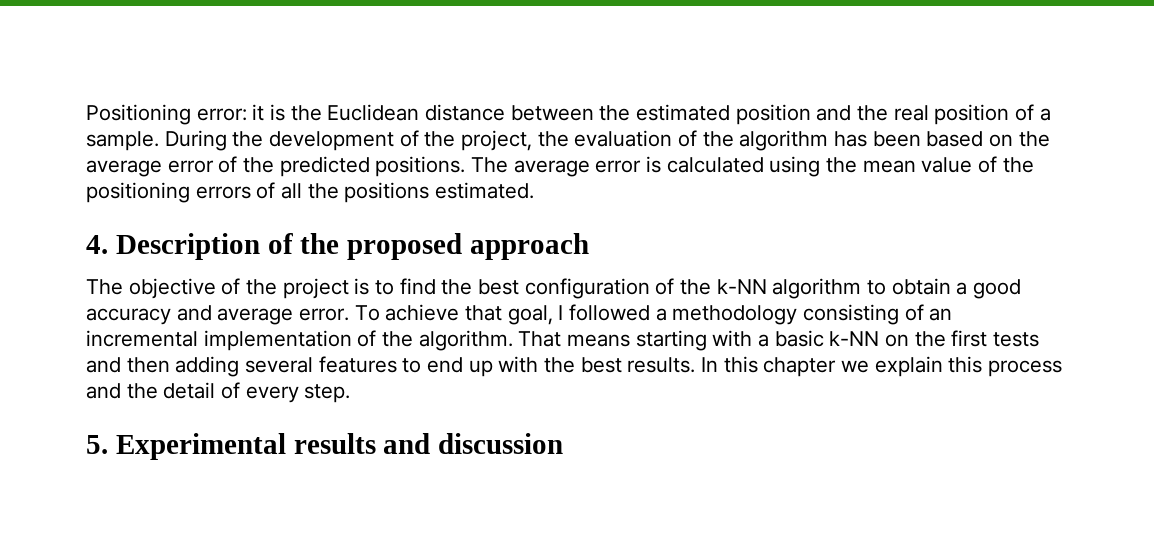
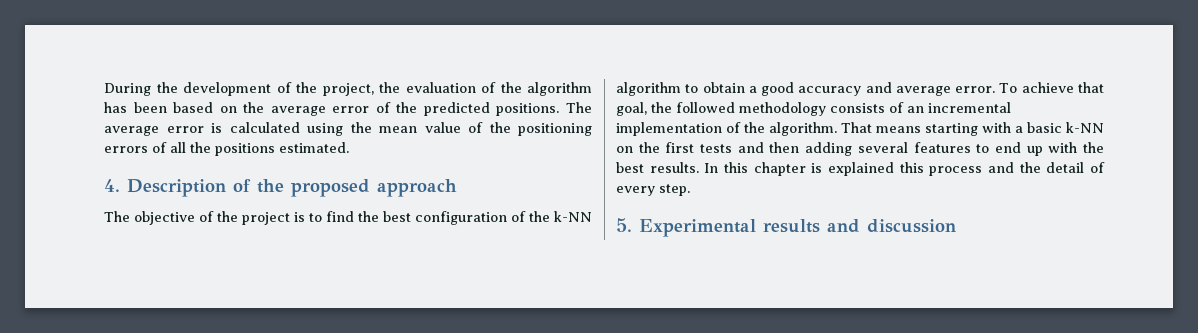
[86,104,1051,125] [86,131,159,151] Positioning error: it is the Euclidean distance between the estimated position and the real position of a sample. -> (104, 89) none
[558,304,900,325] I followed a methodology consisting -> [651,102,885,116] the followed methodology consists
[841,356,943,377] we explain -> [811,162,894,176] is explained

